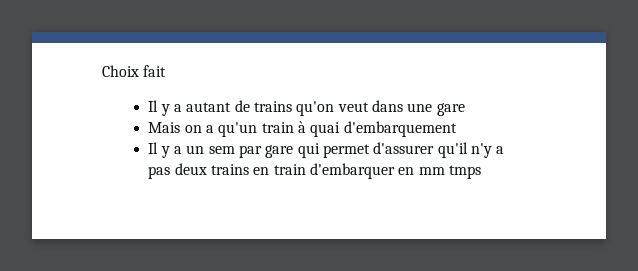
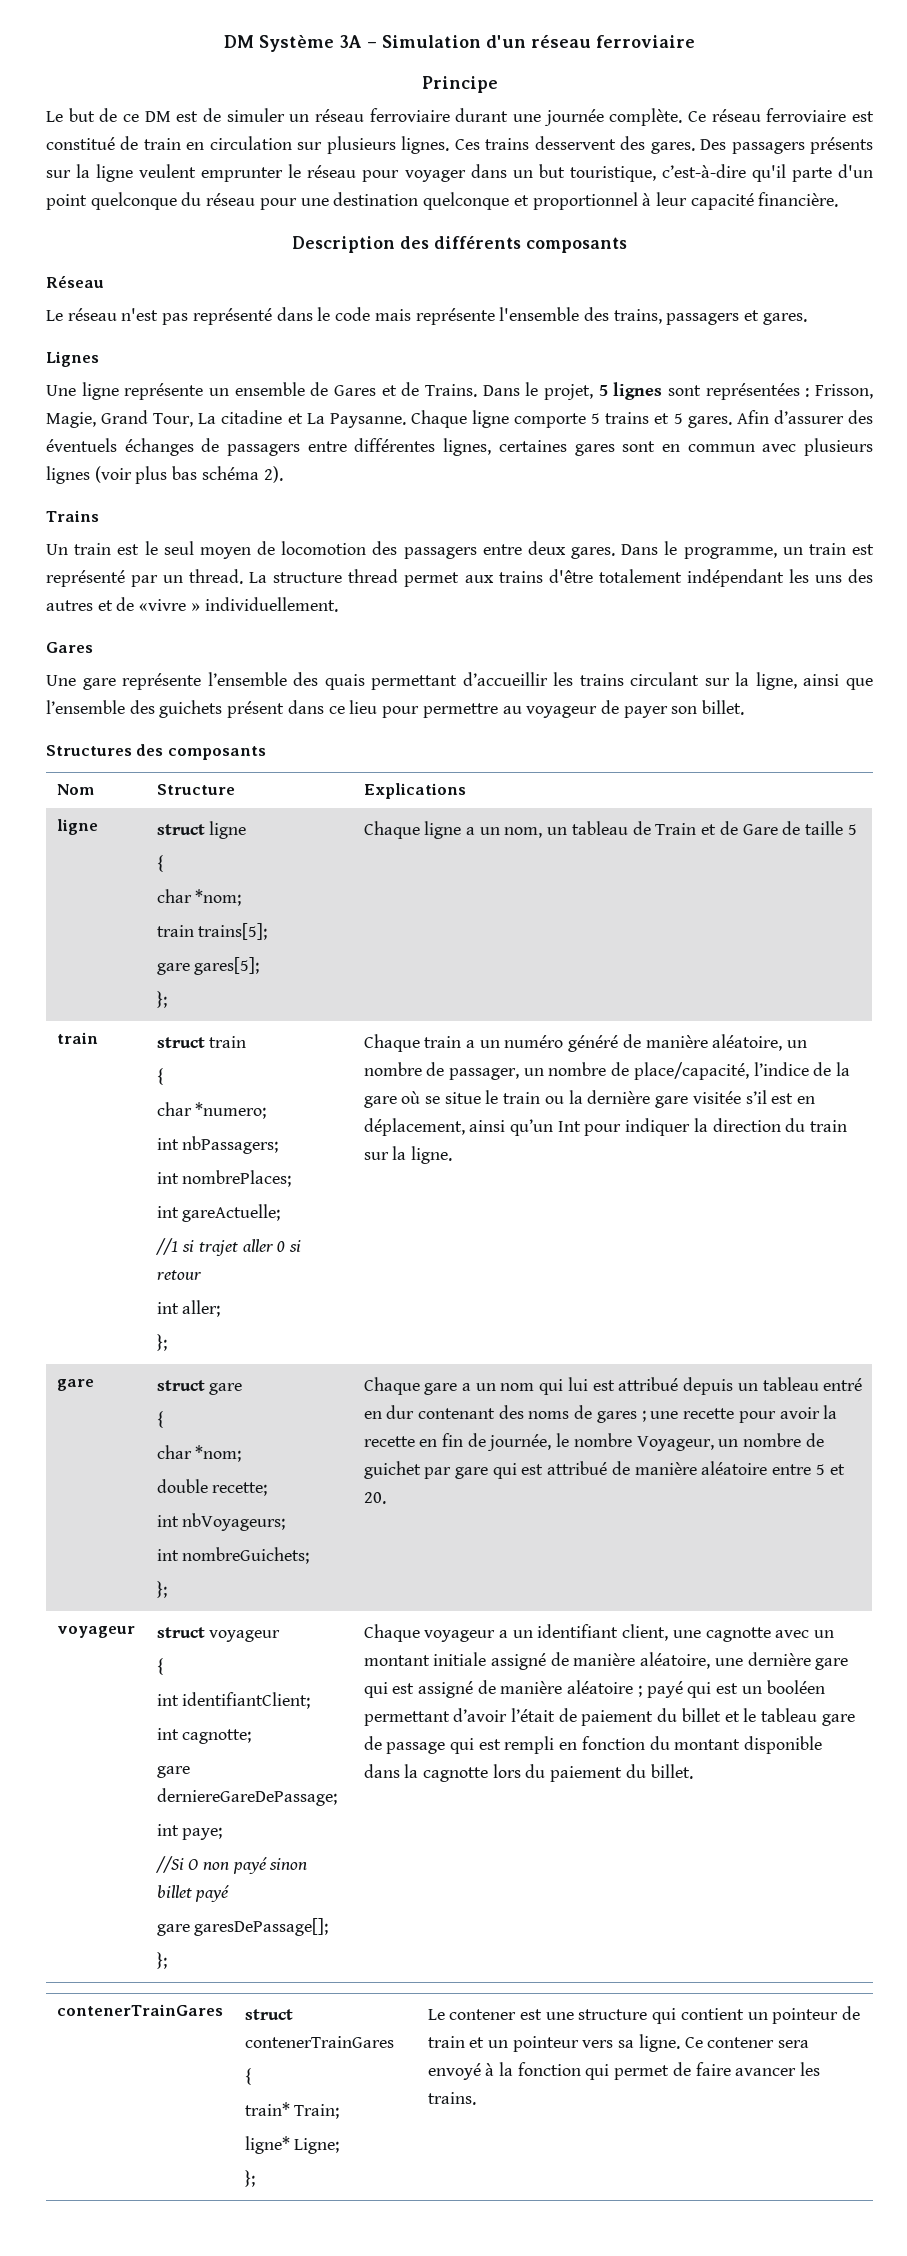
[102,65,167,77] [148,100,465,116] [148,121,457,137] [148,142,505,158] [148,163,481,179] Choix fait // Il y a autant de trains qu'on veut dans une gare // Mais on a qu'un train à quai d'embarquement // Il y a un sem par gare qui permet d'assurer qu'il n'y a pas deux trains en train d'embarquer en mm tmps -> [224,34,695,52] [421,76,498,93] [46,108,874,126] [46,136,873,154] [46,164,873,182] [46,192,839,210] [292,235,627,253] [46,275,104,288] [46,307,807,325] [46,351,99,367] [46,382,873,400] [46,410,873,428] [46,438,874,456] [46,466,283,484] [46,510,99,522] [46,541,874,559] [46,569,874,587] [46,597,338,612] [46,642,93,653] [46,672,873,690] [46,700,745,718] [46,744,266,760] [56,784,94,795] [156,784,235,795] [363,783,466,799] [56,819,98,835] [156,821,247,839] [156,855,163,872] [156,889,242,906] [156,923,268,940] [156,957,260,975] [156,991,167,1008] [363,821,857,839] [56,1032,98,1044] [156,1036,247,1048] [156,1068,163,1085] [156,1102,267,1119] [156,1136,279,1154] [156,1170,292,1187] [156,1204,281,1222] [155,1238,302,1256] [156,1270,202,1280] [156,1300,221,1317] [156,1334,167,1351] [363,1034,808,1052] [363,1062,851,1080] [363,1090,815,1108] [363,1118,848,1136] [363,1146,452,1164] [56,1379,94,1391] [156,1380,243,1395] [156,1411,163,1428] [156,1445,242,1462] [156,1479,268,1496] [156,1513,286,1531] [156,1547,310,1564] [156,1581,167,1598] [363,1377,863,1395] [363,1405,838,1423] [363,1433,824,1451] [363,1461,845,1479] [363,1492,386,1504] [56,1626,135,1638] [156,1627,281,1642] [156,1658,163,1675] [156,1692,311,1709] [156,1728,252,1744] [156,1766,190,1778] [156,1788,337,1806] [156,1824,223,1840] [155,1856,308,1874] [156,1885,230,1902] [156,1918,329,1936] [156,1952,167,1969] [363,1624,835,1642] [363,1652,849,1670] [363,1680,825,1698] [363,1708,855,1726] [363,1736,823,1754] [363,1764,693,1782] [56,2004,223,2016] [244,2009,293,2020] [244,2036,394,2048] [244,2068,251,2085] [244,2102,340,2119] [244,2136,340,2154] [244,2170,255,2187] [427,2006,861,2024] [427,2034,810,2052] [427,2062,821,2080] [427,2092,476,2105] DM Système 3A – Simulation d'un réseau ferroviaire // Principe // Le but de ce DM est de simuler un réseau ferroviaire durant une journée complète. Ce réseau ferroviaire est constitué de train en circulation sur plusieurs lignes. Ces trains desservent des gares. Des passagers présents sur la ligne veulent emprunter le réseau pour voyager dans un but touristique, c’est-à-dire qu'il parte d'un point quelconque du réseau pour une destination quelconque et proportionnel à leur capacité financière. // Description des différents composants // Réseau // Le réseau n'est pas représenté dans le code mais représente l'ensemble des trains, passagers et gares. // Lignes // Une ligne représente un ensemble de Gares et de Trains. Dans le projet, 5 lignes sont représentées : Frisson, Magie, Grand Tour, La citadine et La Paysanne. Chaque ligne comporte 5 trains et 5 gares. Afin d’assurer des éventuels échanges de passagers entre différentes lignes, certaines gares sont en commun avec plusieurs lignes (voir plus bas schéma 2). // Trains // Un train est le seul moyen de locomotion des passagers entre deux gares. Dans le programme, un train est représenté par un thread. La structure thread permet aux trains d'être totalement indépendant les uns des autres et de «vivre » individuellement. // Gares // Une gare représente l’ensemble des quais permettant d’accueillir les trains circulant sur la ligne, ainsi que l’ensemble des guichets présent dans ce lieu pour permettre au voyageur de payer son billet. // Structures des composants // Nom | Structure | Explications // ligne | struct ligne // { // char *nom; // train trains[5]; // gare gares[5]; // }; | Chaque ligne a un nom, un tableau de Train et de Gare de taille 5 // train | struct train // { // char *numero; // int nbPassagers; // int nombrePlaces; // int gareActuelle; // //1 si trajet aller 0 si retour // int aller; // }; | Chaque train a un numéro généré de manière aléatoire, un nombre de passager, un nombre de place/capacité, l’indice de la gare où se situe le train ou la dernière gare visitée s’il est en déplacement, ainsi qu’un Int pour indiquer la direction du train sur la ligne. // gare | struct gare // { // char *nom; // double recette; // int nbVoyageurs; // int nombreGuichets; // }; | Chaque gare a un nom qui lui est attribué depuis un tableau entré en dur contenant des noms de gares ; une recette pour avoir la recette en fin de journée, le nombre Voyageur, un nombre de guichet par gare qui est attribué de manière aléatoire entre 5 et 20. // voyageur | struct voyageur // { // int identifiantClient; // int cagnotte; // gare derniereGareDePassage; // int paye; // //Si O non payé sinon billet payé // gare garesDePassage[]; // }; | Chaque voyageur a un identifiant client, une cagnotte avec un montant initiale assigné de manière aléatoire, une dernière gare qui est assigné de manière aléatoire ; payé qui est un booléen permettant d’avoir l’était de paiement du billet et le tableau gare de passage qui est rempli en fonction du montant disponible dans la cagnotte lors du paiement du billet. // contenerTrainGares | struct contenerTrainGares // { // train* Train; // ligne* Ligne; // }; | Le contener est une structure qui contient un pointeur de train et un pointeur vers sa ligne. Ce contener sera envoyé à la fonction qui permet de faire avancer les trains.

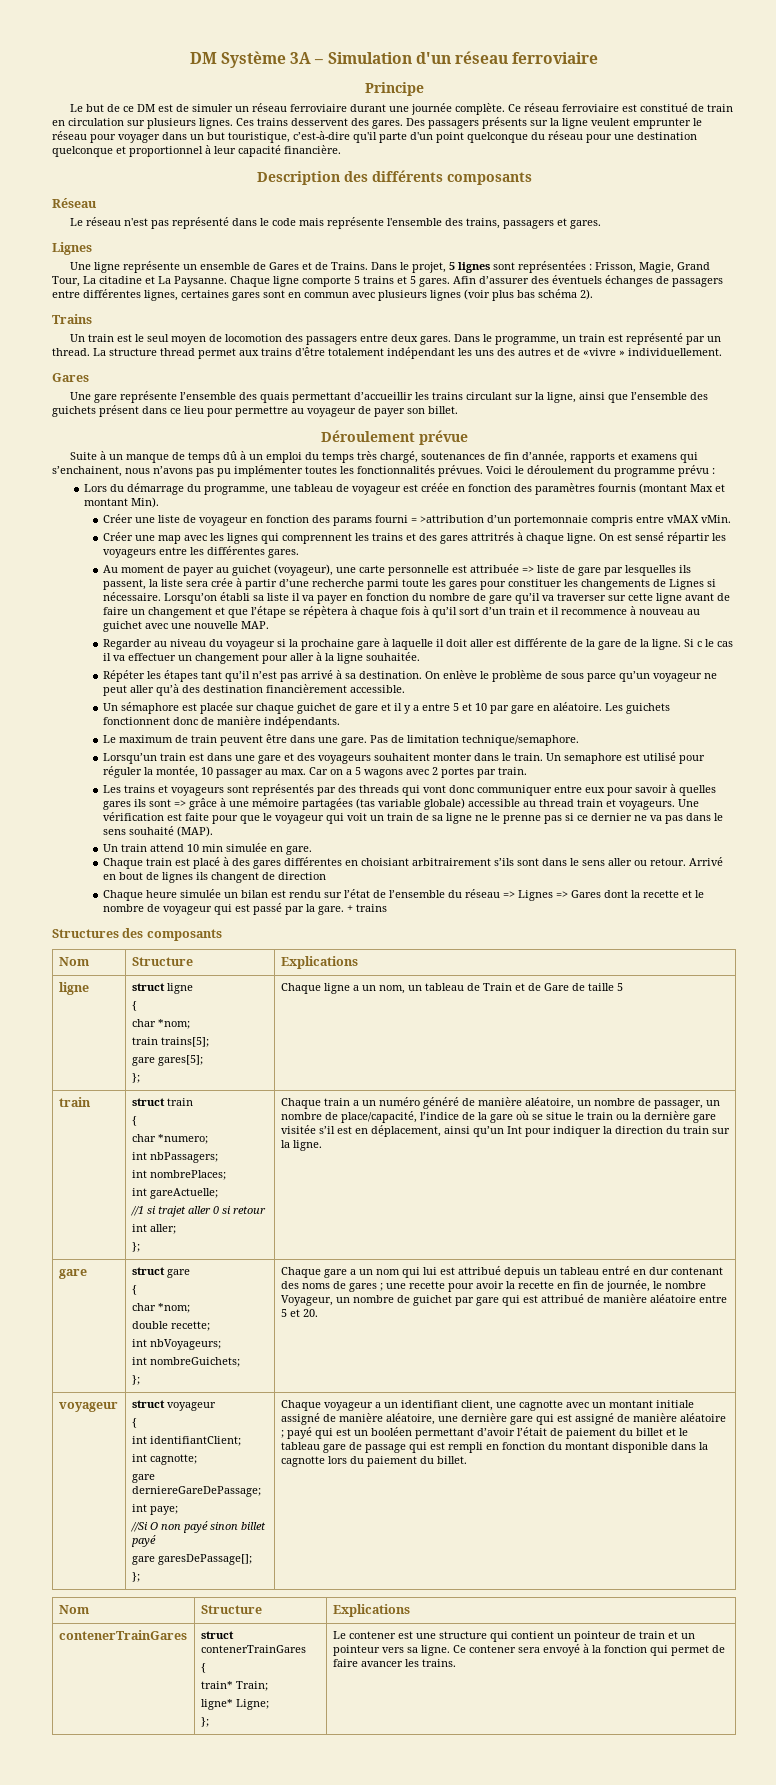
(745, 707) none -> [320,430,468,445] [69,451,698,463] [52,465,715,477] [83,483,725,495] [83,497,159,508] [103,514,732,526] [103,532,727,544] [103,546,300,558] [103,564,692,576] [103,578,717,590] [103,592,731,604] [103,606,701,618] [103,621,270,632] [103,638,734,650] [103,652,421,664] [103,670,718,682] [103,684,406,696] [103,702,671,714] [103,716,341,728] [103,734,580,746] [103,752,706,764] [103,766,528,778] [103,784,717,796] [103,798,700,810] [103,812,724,824] [103,826,214,837] [103,843,313,855] [103,857,724,869] [103,872,327,883] [103,889,705,901] [103,903,388,915] // Déroulement prévue // Suite à un manque de temps dû à un emploi du temps très chargé, soutenances de fin d’année, rapports et examens qui s’enchainent, nous n’avons pas pu implémenter toutes les fonctionnalités prévues. Voici le déroulement du programme prévu : // Lors du démarrage du programme, une tableau de voyageur est créée en fonction des paramètres fournis (montant Max et montant Min). // Créer une liste de voyageur en fonction des params fourni = >attribution d’un portemonnaie compris entre vMAX vMin. // Créer une map avec les lignes qui comprennent les trains et des gares attritrés à chaque ligne. On est sensé répartir les voyageurs entre les différentes gares. // Au moment de payer au guichet (voyageur), une carte personnelle est attribuée => liste de gare par lesquelles ils passent, la liste sera crée à partir d’une recherche parmi toute les gares pour constituer les changements de Lignes si nécessaire. Lorsqu’on établi sa liste il va payer en fonction du nombre de gare qu’il va traverser sur cette ligne avant de faire un changement et que l’étape se répètera à chaque fois à qu’il sort d’un train et il recommence à nouveau au guichet avec une nouvelle MAP. // Regarder au niveau du voyageur si la prochaine gare à laquelle il doit aller est différente de la gare de la ligne. Si c le cas il va effectuer un changement pour aller à la ligne souhaitée. // Répéter les étapes tant qu’il n’est pas arrivé à sa destination. On enlève le problème de sous parce qu’un voyageur ne peut aller qu’à des destination financièrement accessible. // Un sémaphore est placée sur chaque guichet de gare et il y a entre 5 et 10 par gare en aléatoire. Les guichets fonctionnent donc de manière indépendants. // Le maximum de train peuvent être dans une gare. Pas de limitation technique/semaphore. // Lorsqu’un train est dans une gare et des voyageurs souhaitent monter dans le train. Un semaphore est utilisé pour réguler la montée, 10 passager au max. Car on a 5 wagons avec 2 portes par train. // Les trains et voyageurs sont représentés par des threads qui vont donc communiquer entre eux pour savoir à quelles gares ils sont => grâce à une mémoire partagées (tas variable globale) accessible au thread train et voyageurs. Une vérification est faite pour que le voyageur qui voit un train de sa ligne ne le prenne pas si ce dernier ne va pas dans le sens souhaité (MAP). // Un train attend 10 min simulée en gare. // Chaque train est placé à des gares différentes en choisiant arbitrairement s’ils sont dans le sens aller ou retour. Arrivé en bout de lignes ils changent de direction // Chaque heure simulée un bilan est rendu sur l’état de l’ensemble du réseau => Lignes => Gares dont la recette et le nombre de voyageur qui est passé par la gare. + trains
(693, 1771) none -> [58,1605,89,1614] [200,1605,262,1614] [332,1604,410,1617] // Nom | Structure | Explications

